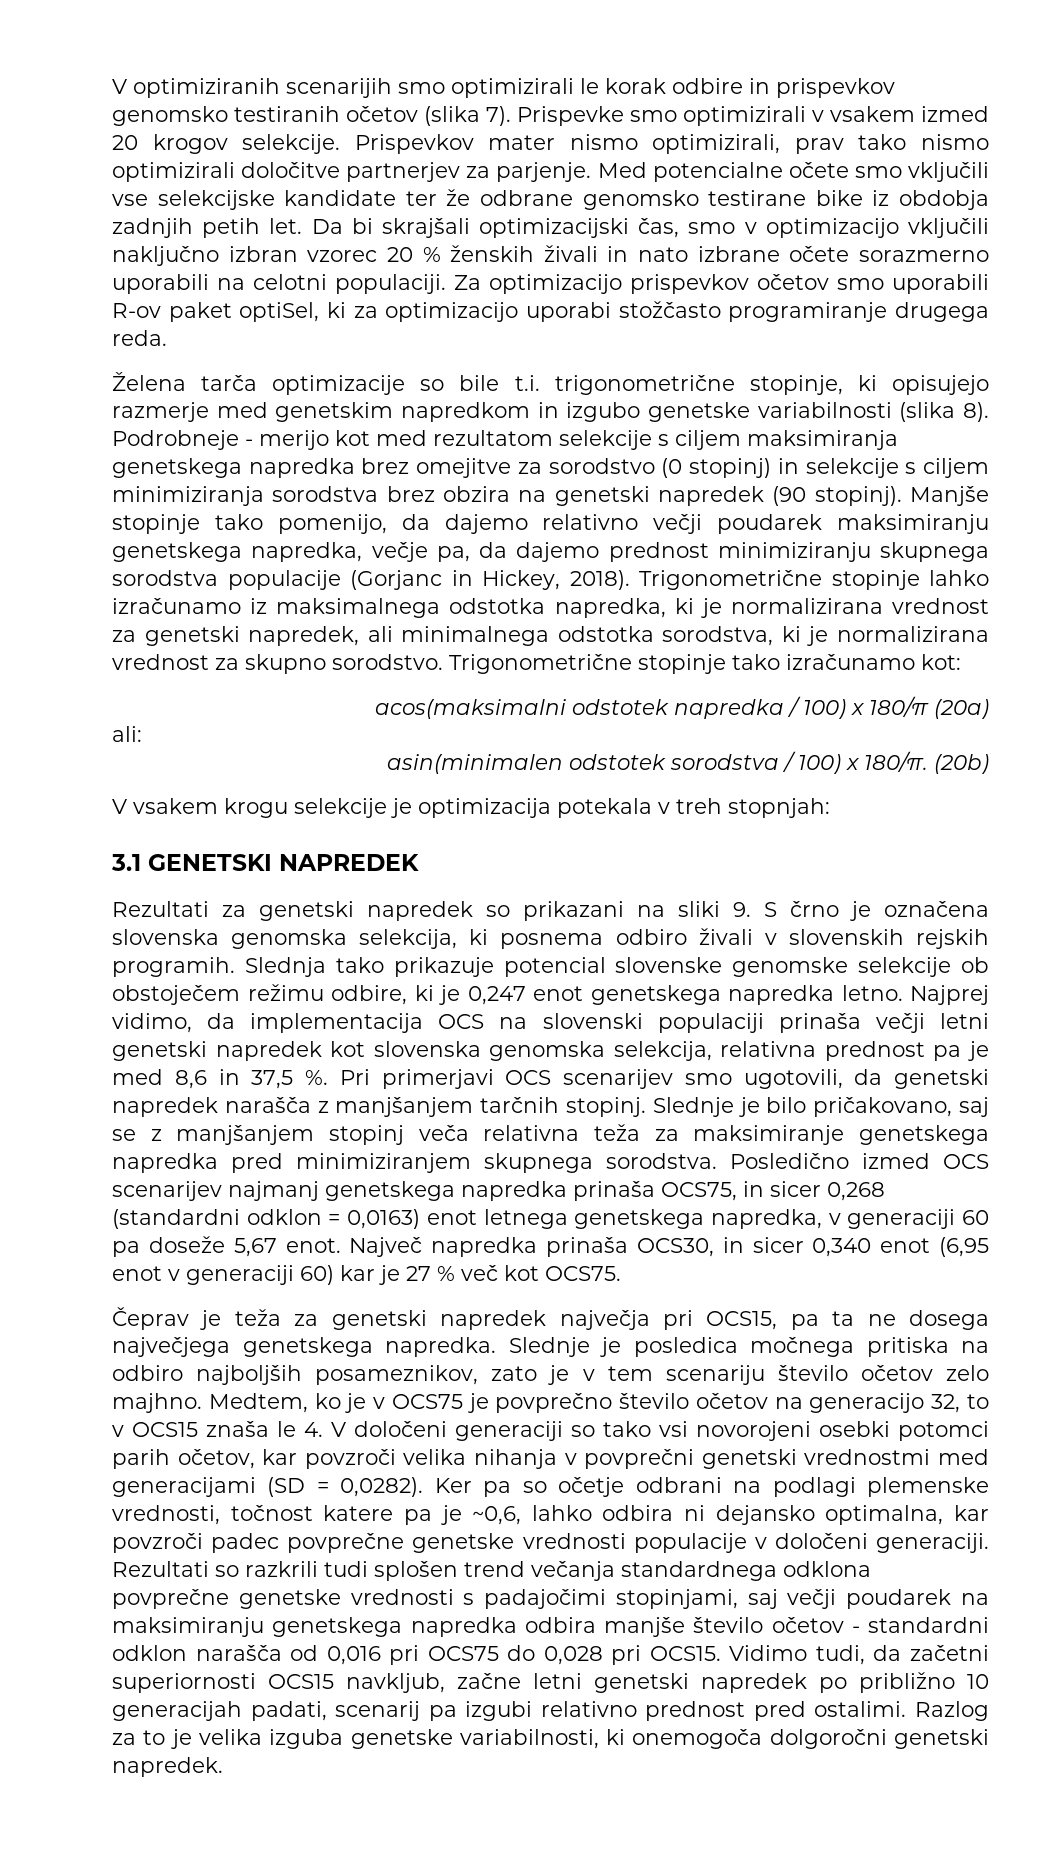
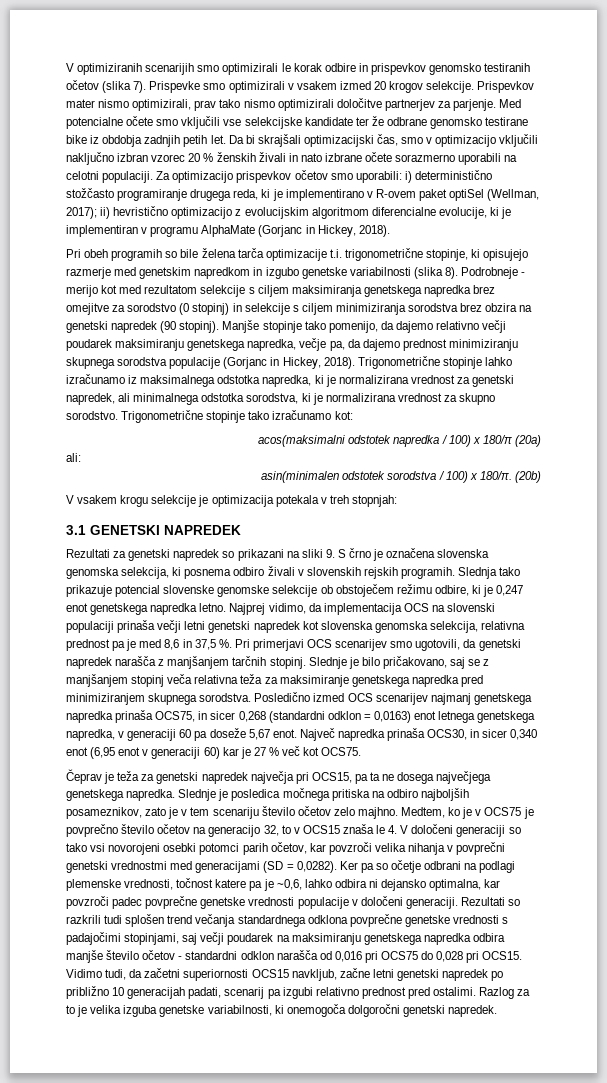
[892,274,989,294] [112,301,989,322] [112,330,167,346] [112,372,500,395] uporabili R-ov paket optiSel, ki za optimizacijo uporabi stožčasto programiranje drugega reda. // Želena tarča optimizacije so bile -> [355,170,492,183] [66,188,540,201] [66,206,512,219] [66,225,390,237] [66,248,327,261] uporabili: i) deterministično stožčasto programiranje drugega reda, ki je implementirano v R-ovem paket optiSel (Wellman, 2017); ii) hevristično optimizacijo z evolucijskim algoritmom diferencialne evolucije, ki je implementiran v programu AlphaMate (Gorjanc in Hickey, 2018). // Pri obeh programih so bile želena tarča optimizacije

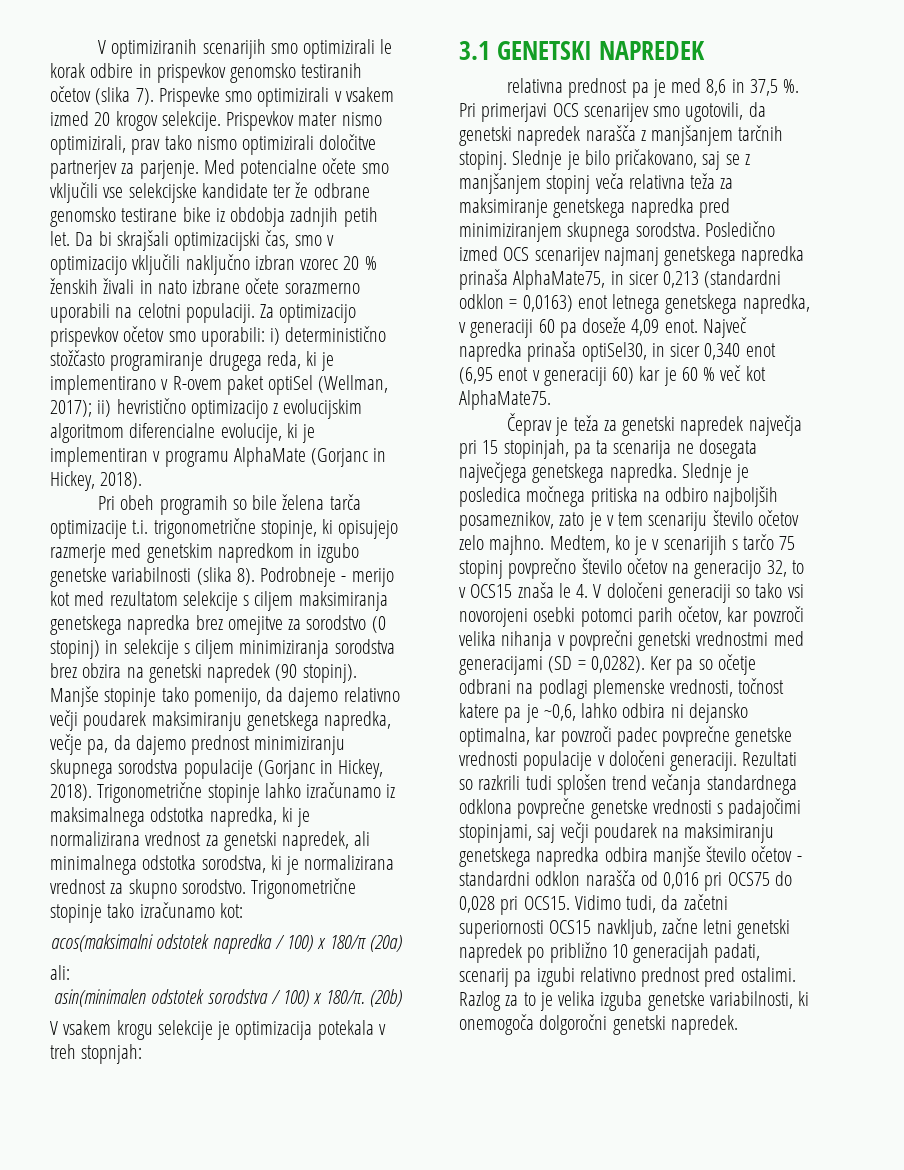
[66,548,490,561] [66,566,521,579] [66,584,524,597] [66,603,496,615] [66,620,478,633] Rezultati za genetski napredek so prikazani na sliki 9. S črno je označena slovenska genomska selekcija, ki posnema odbiro živali v slovenskih rejskih programih. Slednja tako prikazuje potencial slovenske genomske selekcije ob obstoječem režimu odbire, ki je 0,247 enot genetskega napredka letno. Najprej vidimo, da implementacija OCS na slovenski populaciji prinaša večji letni genetski napredek kot slovenska genomska selekcija, -> (706, 50) none
[155,711,266,722] OCS75, in sicer 0,268 -> [513,270,700,290] AlphaMate75, in sicer 0,213
[248,729,270,740] 5,67 -> [631,319,660,336] 4,09
[427,729,468,740] OCS30, -> [581,342,647,362] optiSel30,
[253,747,266,756] 27 -> [681,367,698,381] 60
[321,747,362,756] OCS75. -> [459,390,551,410] AlphaMate75.
[311,772,435,784] OCS15, pa ta ne dosega -> [482,439,757,459] 15 stopinjah, pa ta scenarija ne dosegata
[484,807,534,819] OCS75 je -> [663,534,796,555] [459,560,503,579] scenarijih s tarčo 75 stopinj

